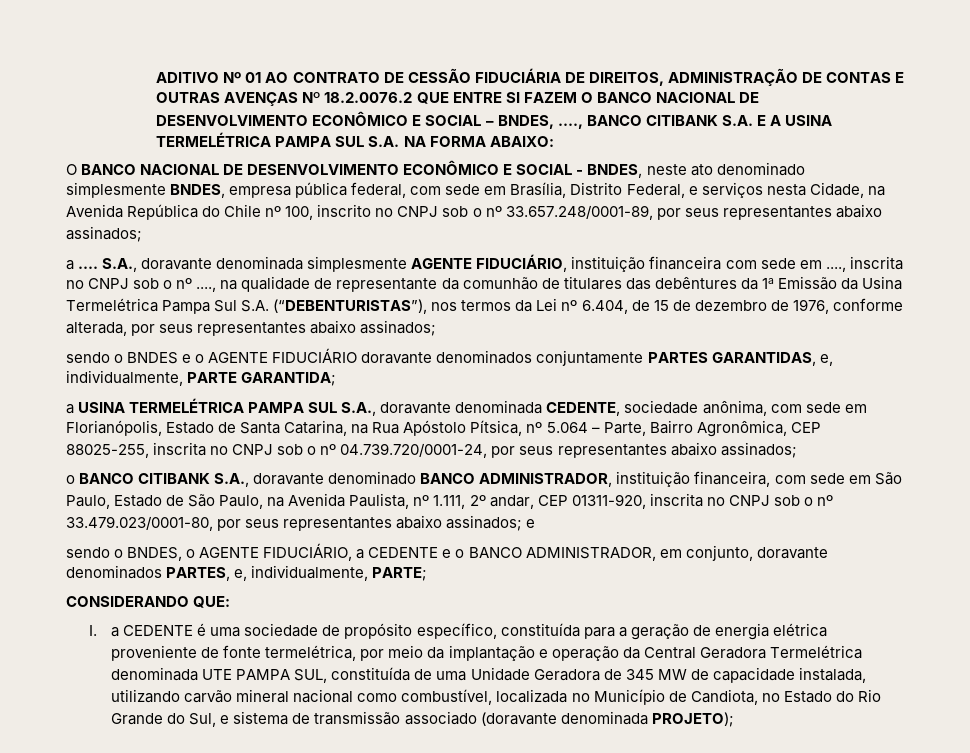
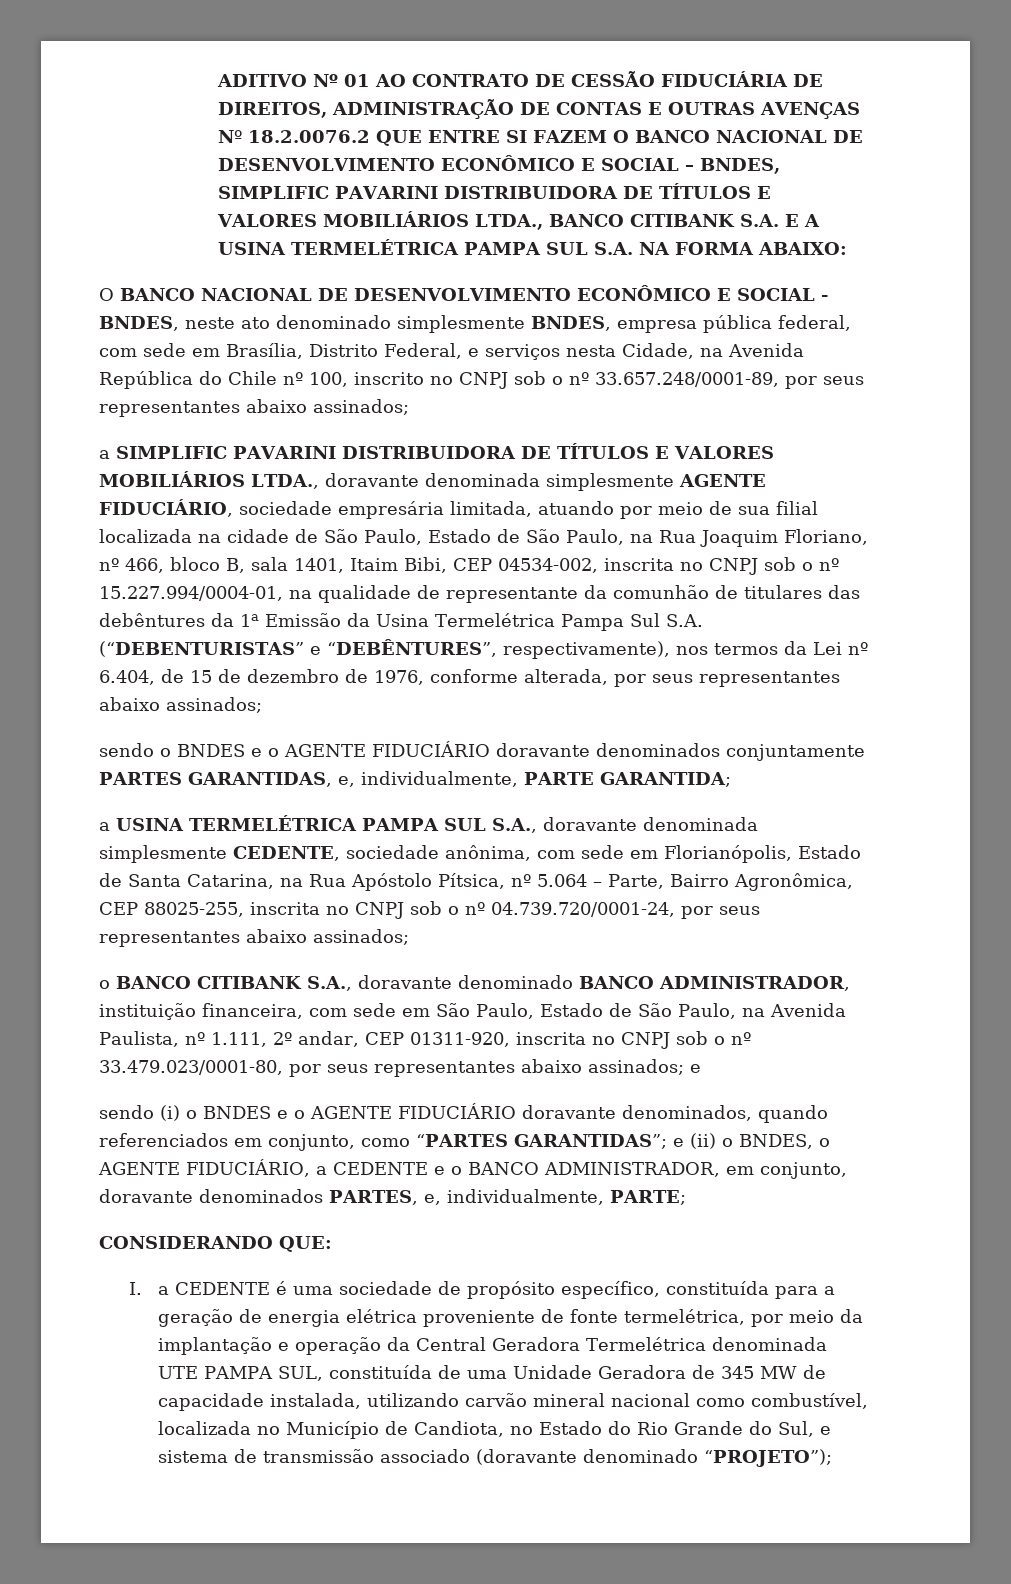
[557,123,583,129] ...., -> [217,183,771,199] [216,211,543,230] SIMPLIFIC PAVARINI DISTRIBUIDORA DE TÍTULOS E VALORES MOBILIÁRIOS LTDA.,
[78,258,138,272] .... S.A., -> [116,443,774,459] [99,471,319,489] SIMPLIFIC PAVARINI DISTRIBUIDORA DE TÍTULOS E VALORES MOBILIÁRIOS LTDA.,
[571,256,903,272] [66,278,217,292] instituição financeira com sede em ...., inscrita no CNPJ sob o nº ...., -> [239,501,818,519] [99,529,868,547] [99,557,839,575] [99,586,283,601] sociedade empresária limitada, atuando por meio de sua filial localizada na cidade de São Paulo, Estado de São Paulo, na Rua Joaquim Floriano, nº 466, bloco B, sala 1401, Itaim Bibi, CEP 04534-002, inscrita no CNPJ sob o nº 15.227.994/0004-01,
[273,299,428,314] (“DEBENTURISTAS”), -> [99,639,670,659] (“DEBENTURISTAS” e “DEBÊNTURES”, respectivamente),
(543, 407) none -> [99,845,227,863] simplesmente
(110, 552) none -> [160,1103,828,1123] [99,1133,716,1151] (i) o BNDES e o AGENTE FIDUCIÁRIO doravante denominados, quando referenciados em conjunto, como “PARTES GARANTIDAS”; e (ii)
[560,711,734,727] denominada PROJETO); -> [583,1449,833,1467] denominado “PROJETO”);

